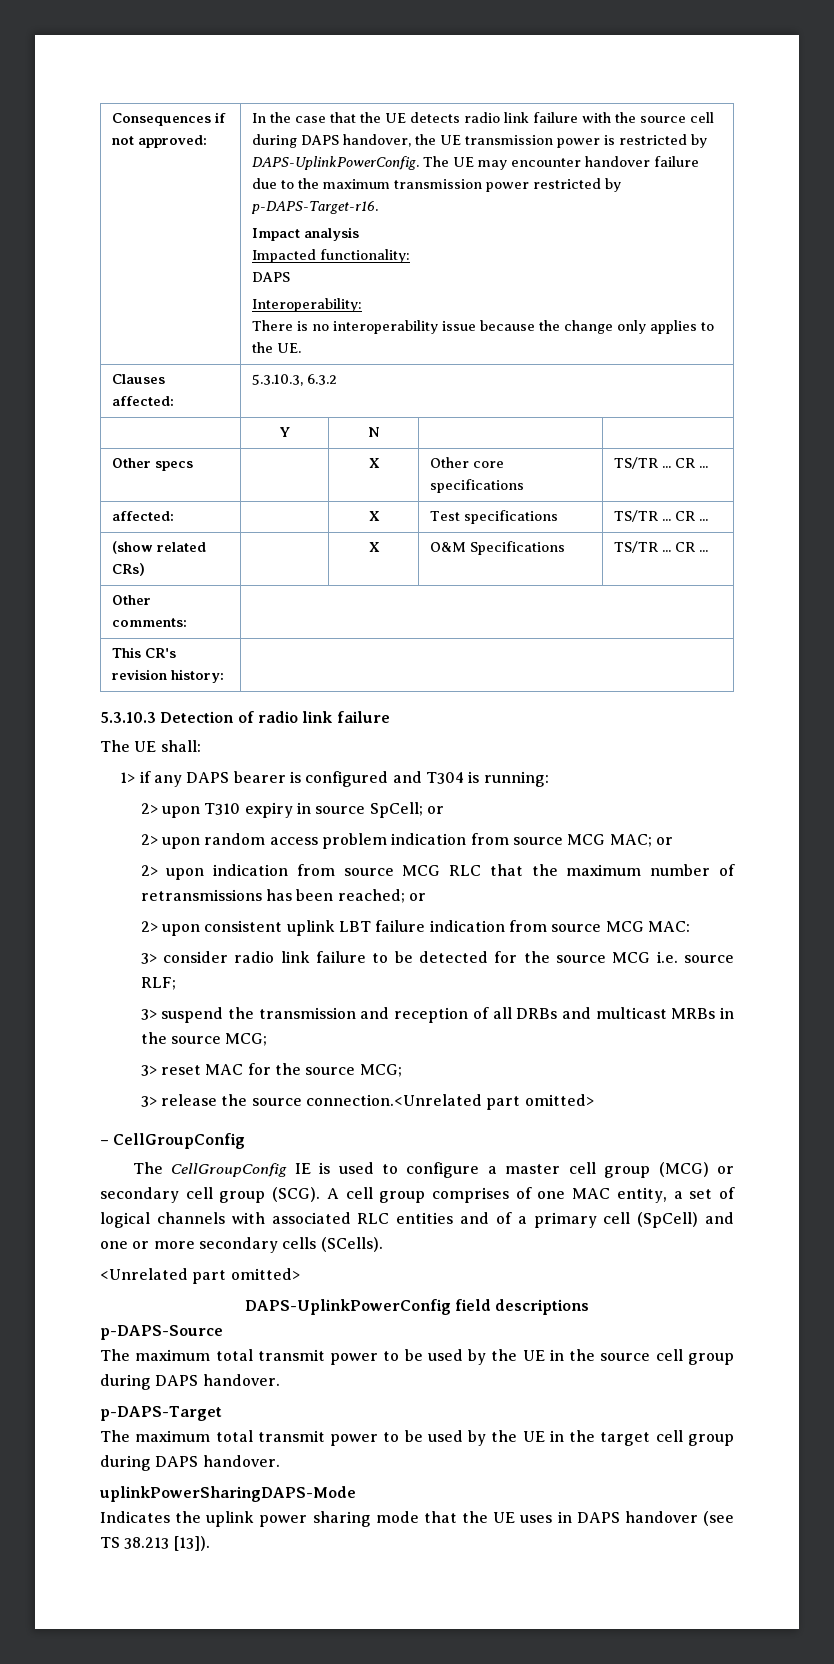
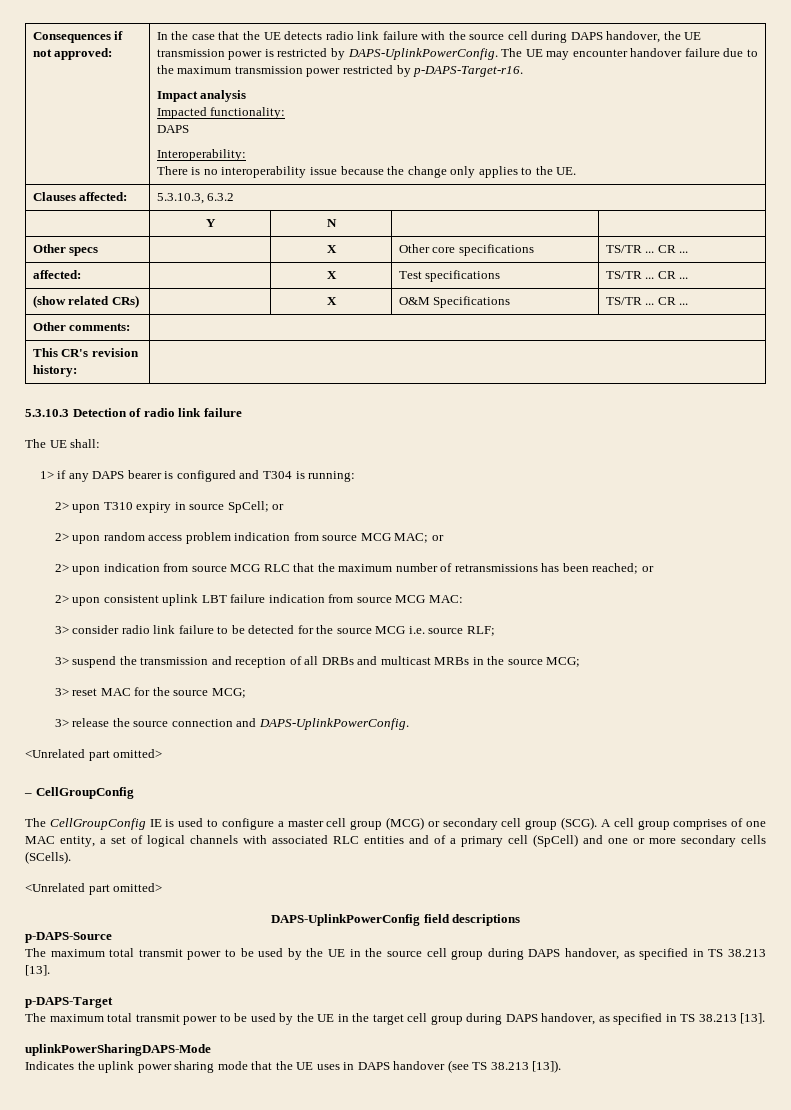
[305,1094,482,1106] connection.<Unrelated -> [171,718,409,730] [25,749,85,758] connection and DAPS-UplinkPowerConfig. // <Unrelated
[202,1374,280,1386] handover. -> [564,948,766,960] [25,965,50,976] handover, as specified in TS 38.213 [13].
[202,1455,280,1467] handover. -> [541,1013,766,1025] handover, as specified in TS 38.213 [13].

